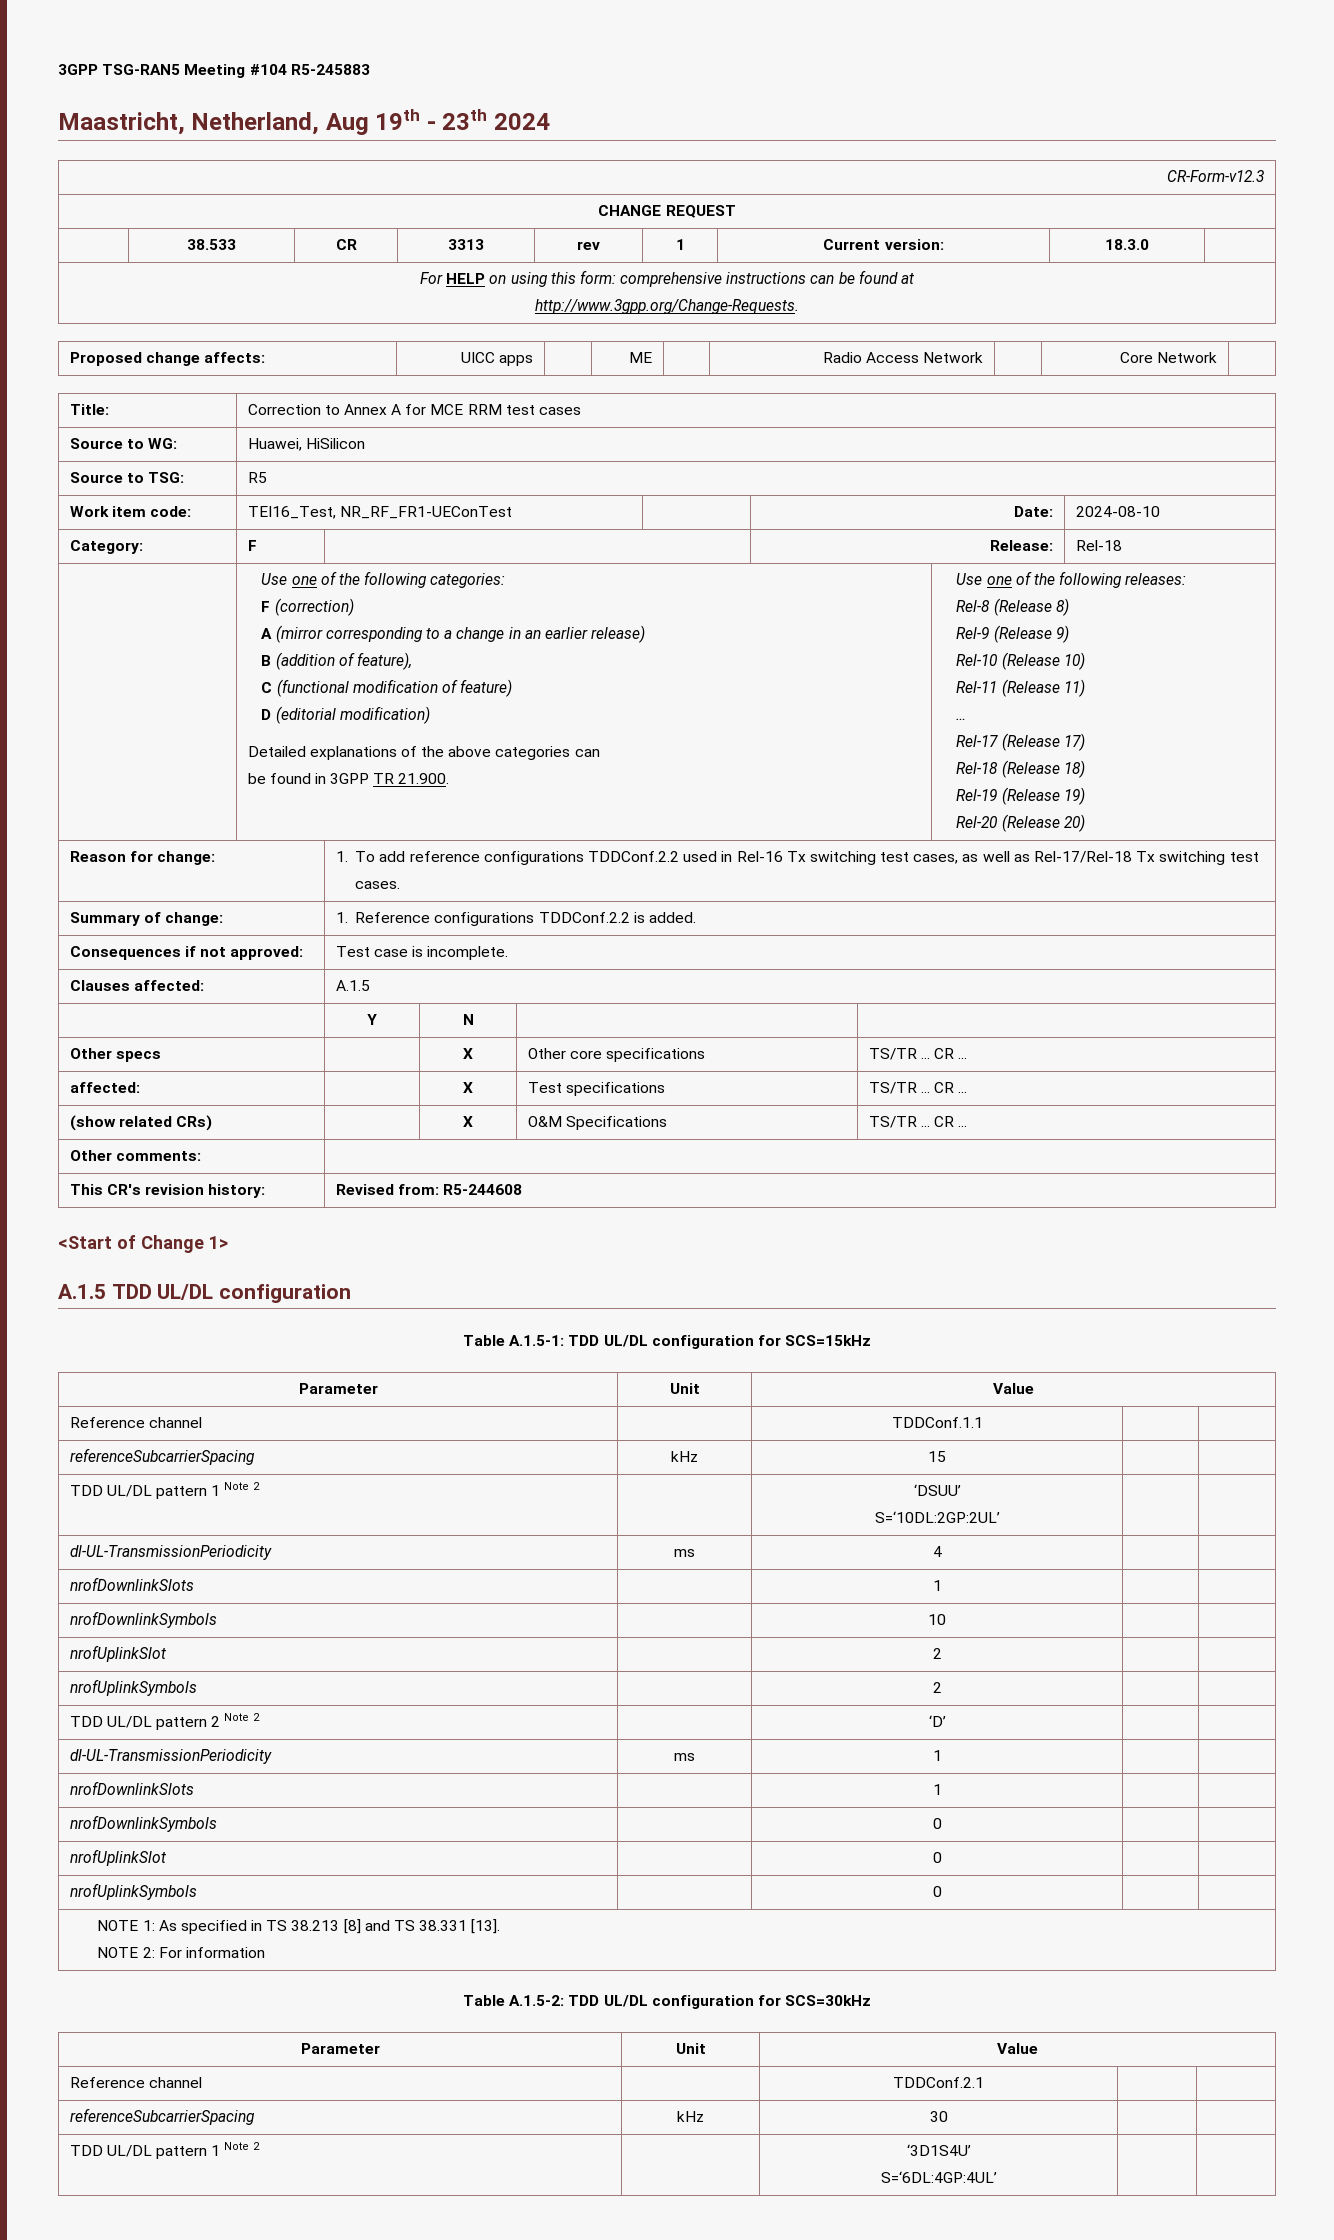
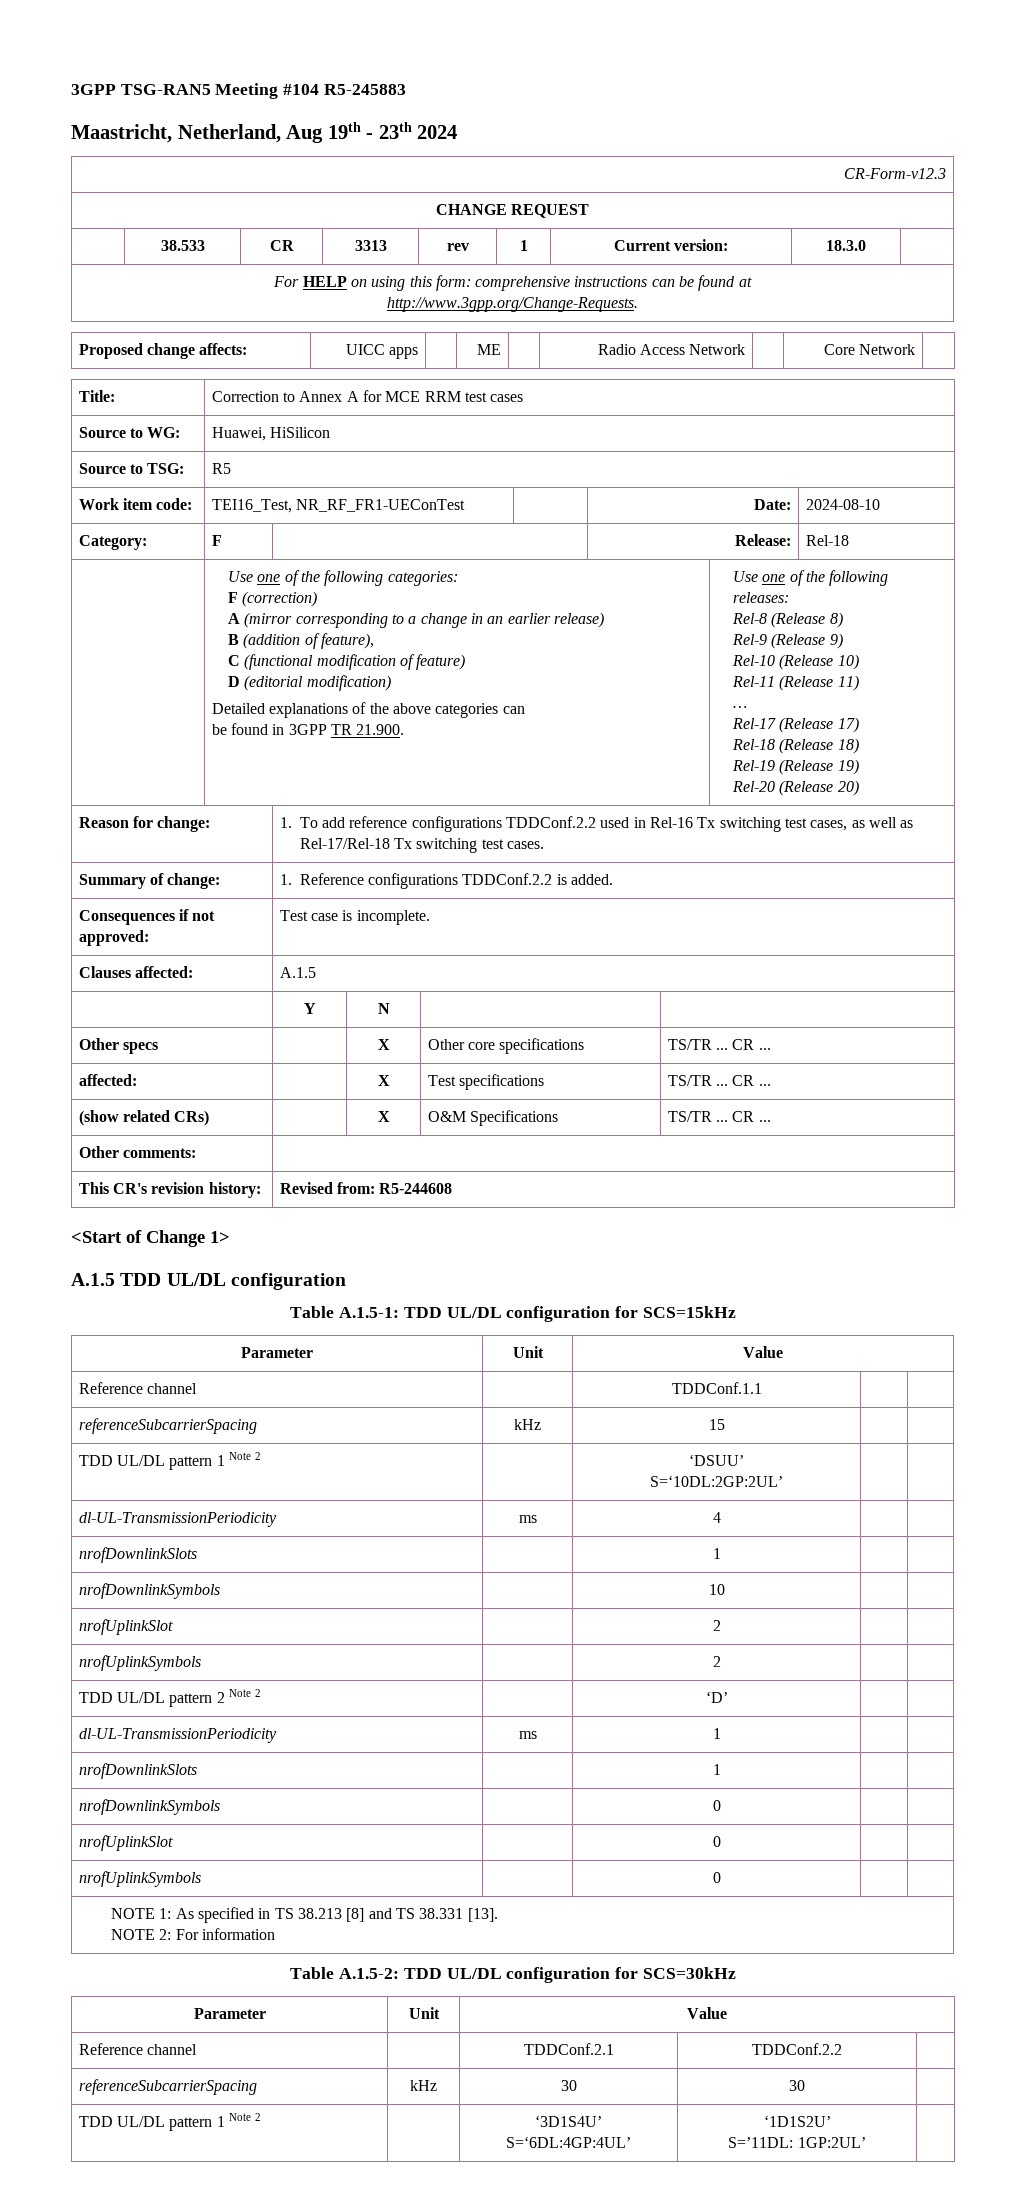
(984, 2082) none -> [752,2043,842,2055] TDDConf.2.2
(948, 2116) none -> [789,2080,805,2091] 30
(997, 2177) none -> [763,2115,831,2127] [728,2137,866,2148] ‘1D1S2U’ // S=’11DL: 1GP:2UL’

